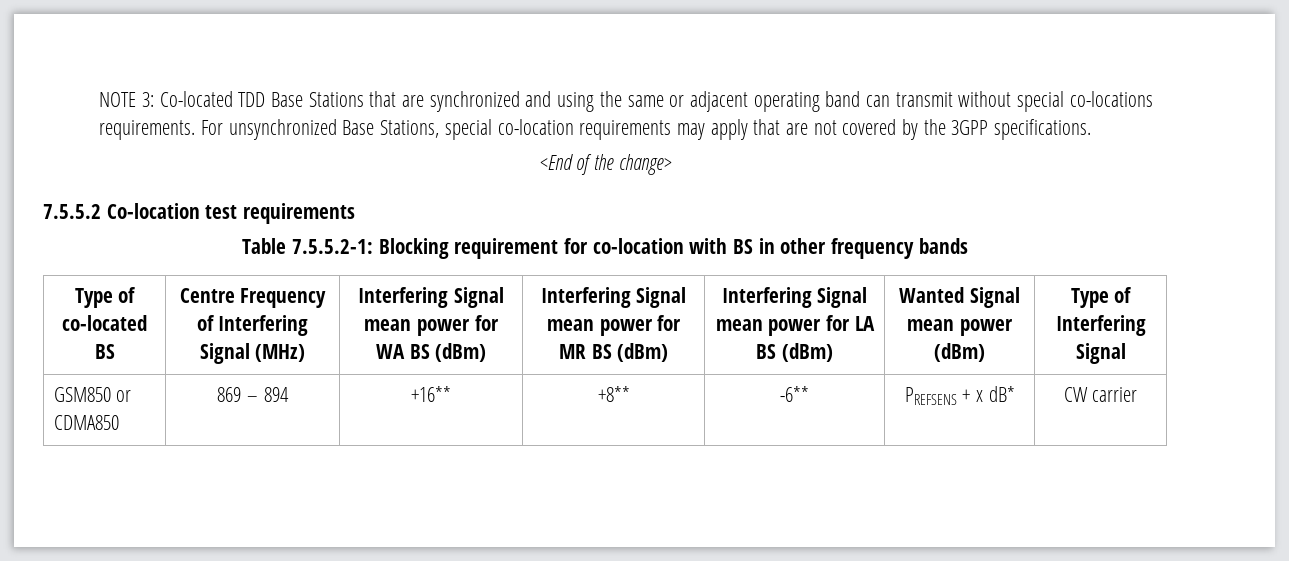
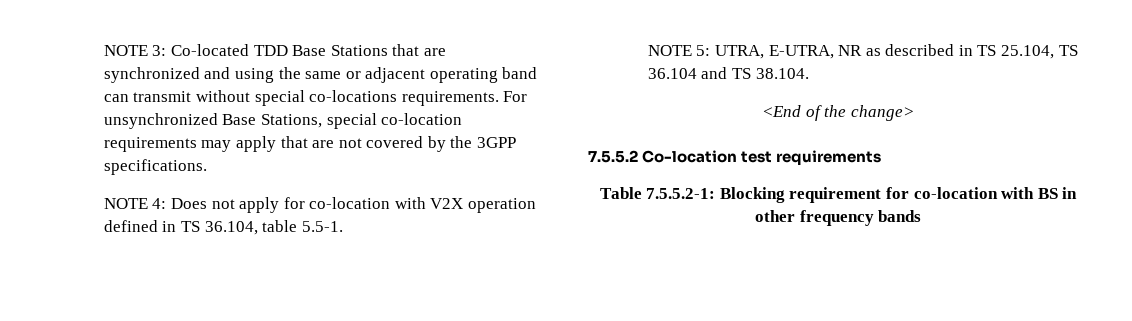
(1091, 129) none -> [103,197,537,213] [103,220,343,235] [647,44,1078,59] [647,67,809,79] // NOTE 4: Does not apply for co-location with V2X operation defined in TS 36.104, table 5.5-1. // NOTE 5: UTRA, E-UTRA, NR as described in TS 25.104, TS 36.104 and TS 38.104.
[74,287,137,308] [62,315,147,331] [94,344,115,359] [179,288,327,308] [196,315,309,336] [199,343,306,364] [358,287,504,308] [364,315,499,336] [375,343,487,362] [540,287,687,308] [546,315,682,336] [558,343,669,362] [721,287,868,308] [715,315,875,336] [756,343,833,362] [899,287,1020,308] [907,319,1013,336] [934,343,985,362] [1070,287,1133,308] [1055,315,1146,336] [1075,343,1126,364] [53,387,132,402] [53,415,119,430] [217,387,289,402] [411,386,452,402] [597,386,630,402] [780,386,809,402] [904,386,1015,405] [1063,387,1138,402] // Type of co-located BS | Centre Frequency of Interfering Signal (MHz) | Interfering Signal mean power for WA BS (dBm) | Interfering Signal mean power for MR BS (dBm) | Interfering Signal mean power for LA BS (dBm) | Wanted Signal mean power (dBm) | Type of Interfering Signal // GSM850 or CDMA850 | 869 – 894 | +16** | +8** | -6** | PREFSENS + x dB* | CW carrier -> (922, 216) none

